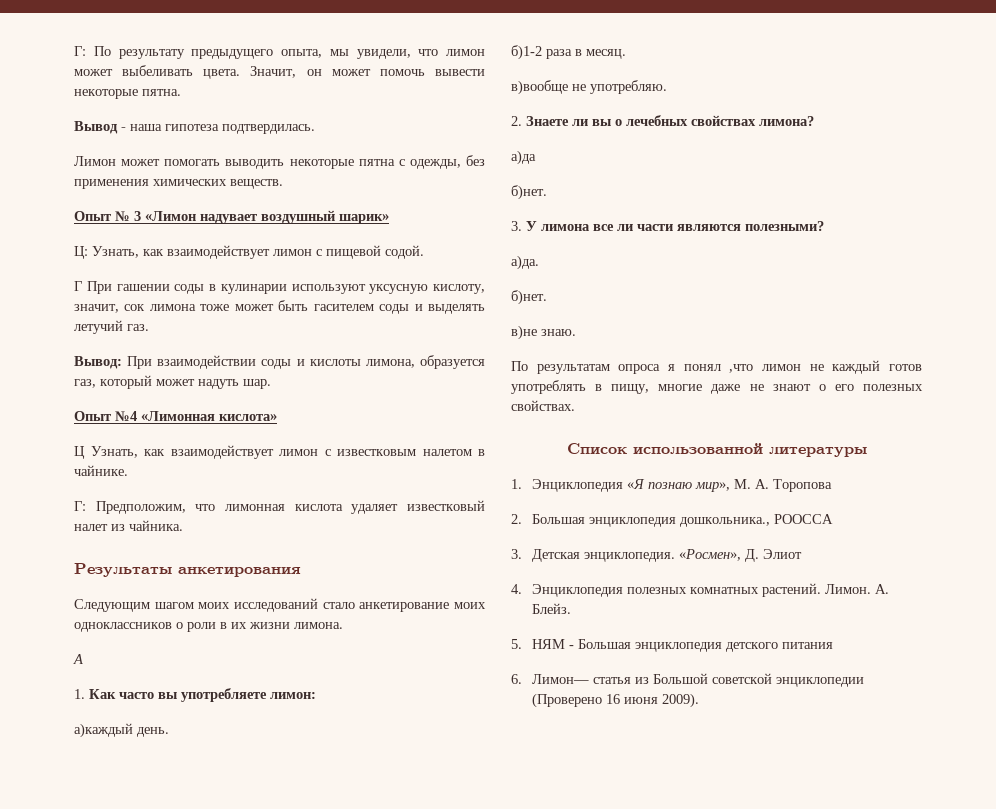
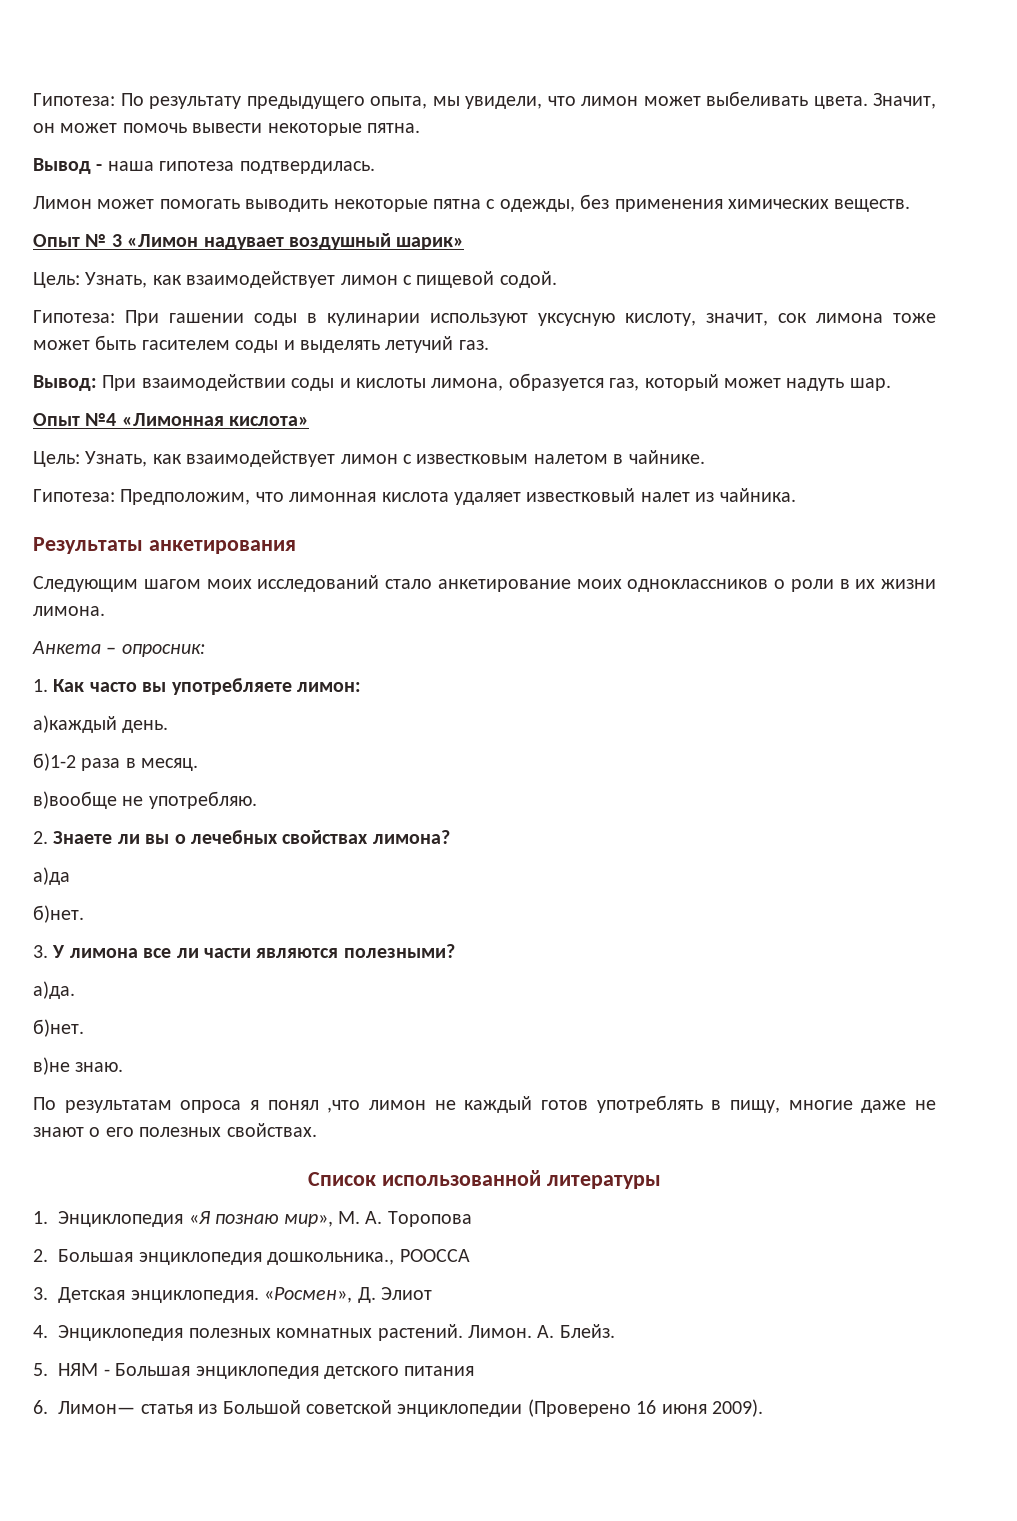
[74,46,86,56] Г: -> [33,93,115,106] Гипотеза:
[74,246,88,259] Ц: -> [33,272,80,288] Цель:
[74,281,82,291] Г -> [33,310,115,323] Гипотеза:
[74,446,85,459] Ц -> [33,451,80,467] Цель:
[74,501,86,511] Г: -> [33,489,115,502] Гипотеза:
[73,654,83,664] А -> [32,641,205,657] Анкета – опросник:

